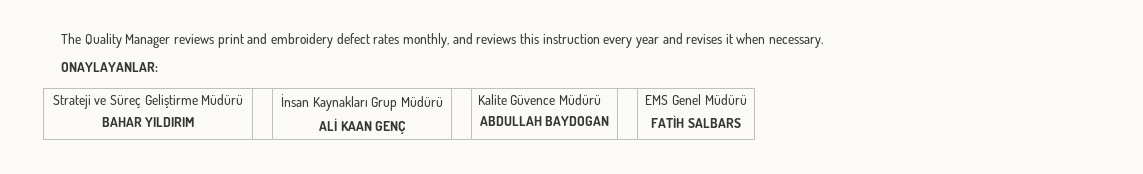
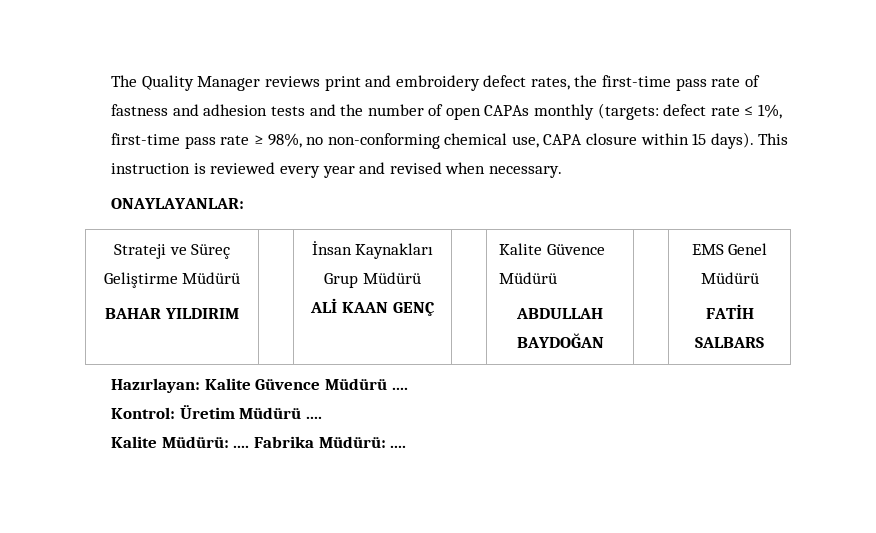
[373,33,600,48] rates monthly, and reviews this instruction -> [530,75,760,91] [111,103,783,120] [111,132,789,149] [111,162,276,174] rates, the first-time pass rate of fastness and adhesion tests and the number of open CAPAs monthly (targets: defect rate ≤ 1%, first-time pass rate ≥ 98%, no non-conforming chemical use, CAPA closure within 15 days). This instruction is reviewed
[686,34,733,44] revises it -> [389,162,442,174] revised
[545,116,610,126] BAYDOGAN -> [516,333,604,348] BAYDOĞAN
(741, 123) none -> [111,378,408,393] [111,405,322,419] [111,436,407,448] // Hazırlayan: Kalite Güvence Müdürü .... // Kontrol: Üretim Müdürü .... // Kalite Müdürü: .... Fabrika Müdürü: ....

